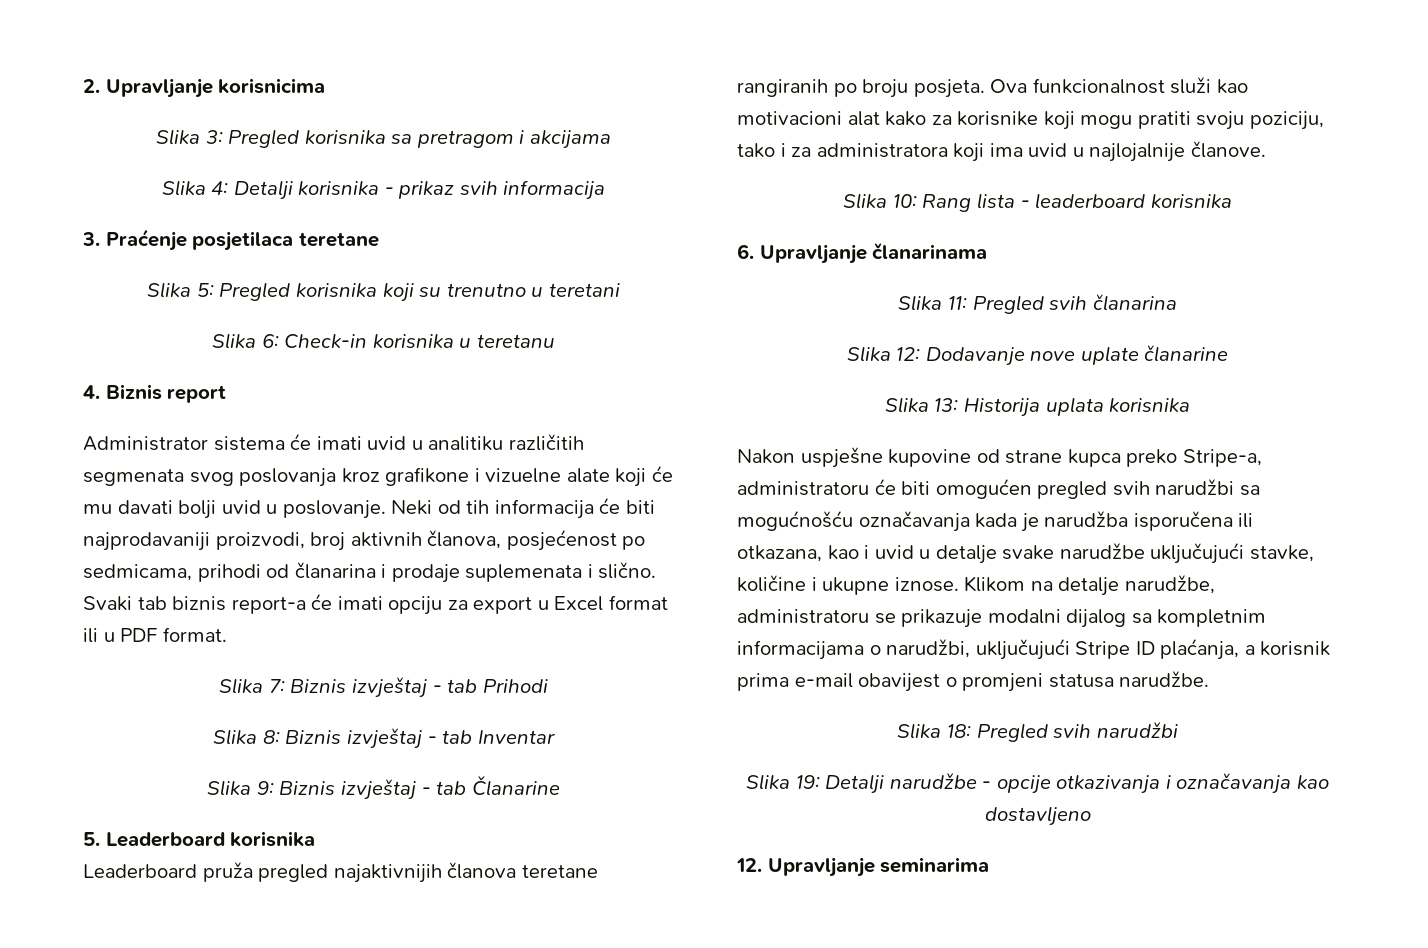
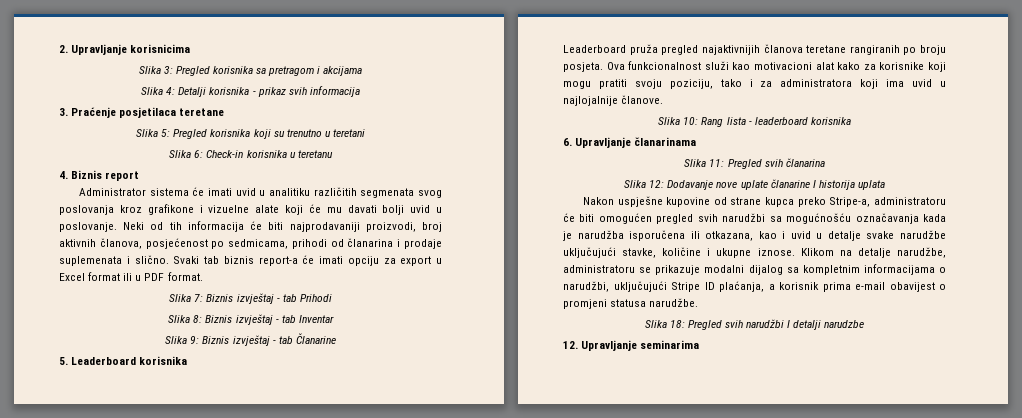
[884,397,1040,417] // Slika 13: Historija -> [812,180,855,190] I historija
[1109,398,1191,412] korisnika -> (885, 185) none
[746,773,1329,794] [984,806,1091,826] // Slika 19: Detalji narudžbe - opcije otkazivanja i označavanja kao dostavljeno -> [787,320,865,330] I detalji narudzbe

